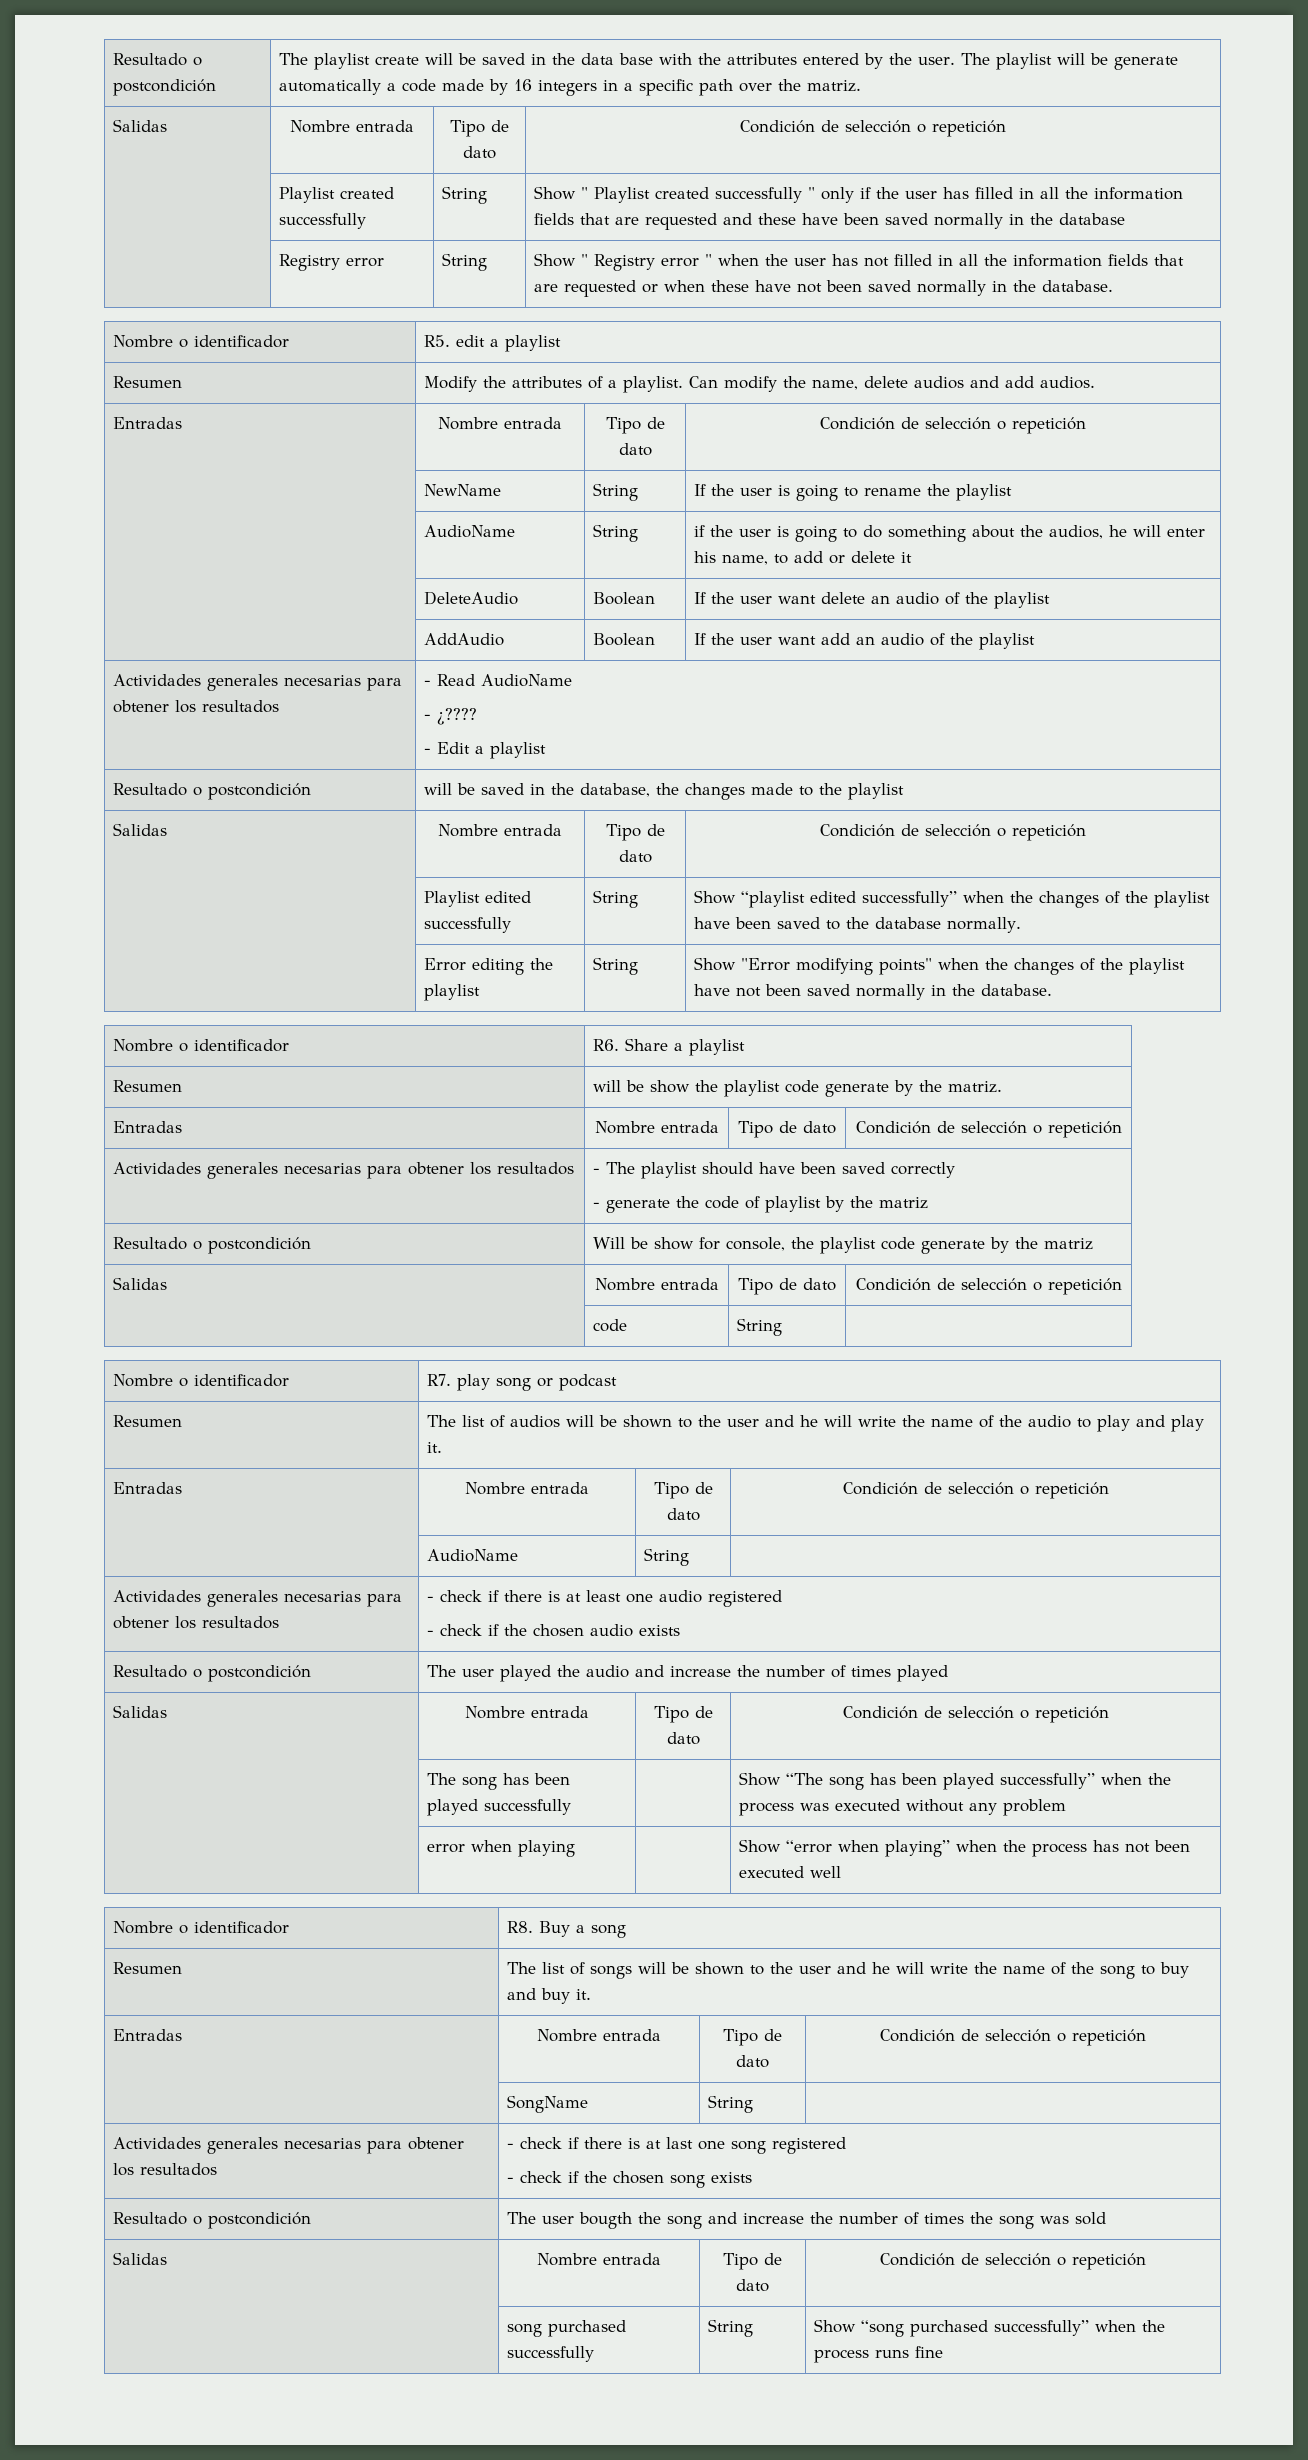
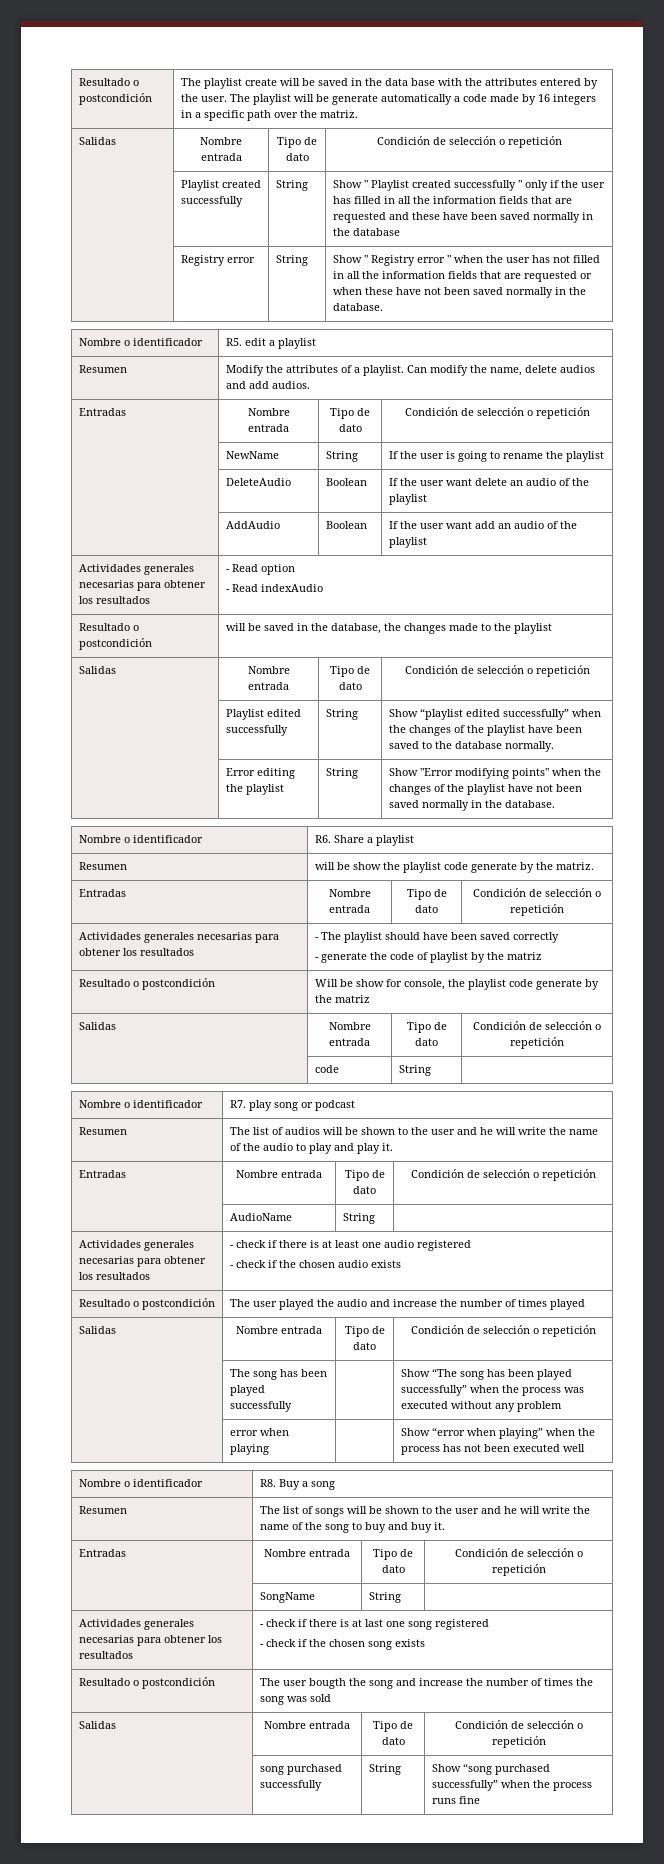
[424,525,516,538] [593,524,639,542] [694,525,1206,542] [694,551,913,565] // | AudioName | String | if the user is going to do something about the audios, he will enter his name, to add or delete it -> (604, 456) none
[481,674,573,687] [424,708,478,725] [424,742,547,759] AudioName // - ¿???? // - Edit a playlist -> [260,564,295,575] [225,584,323,592] option // - Read indexAudio

